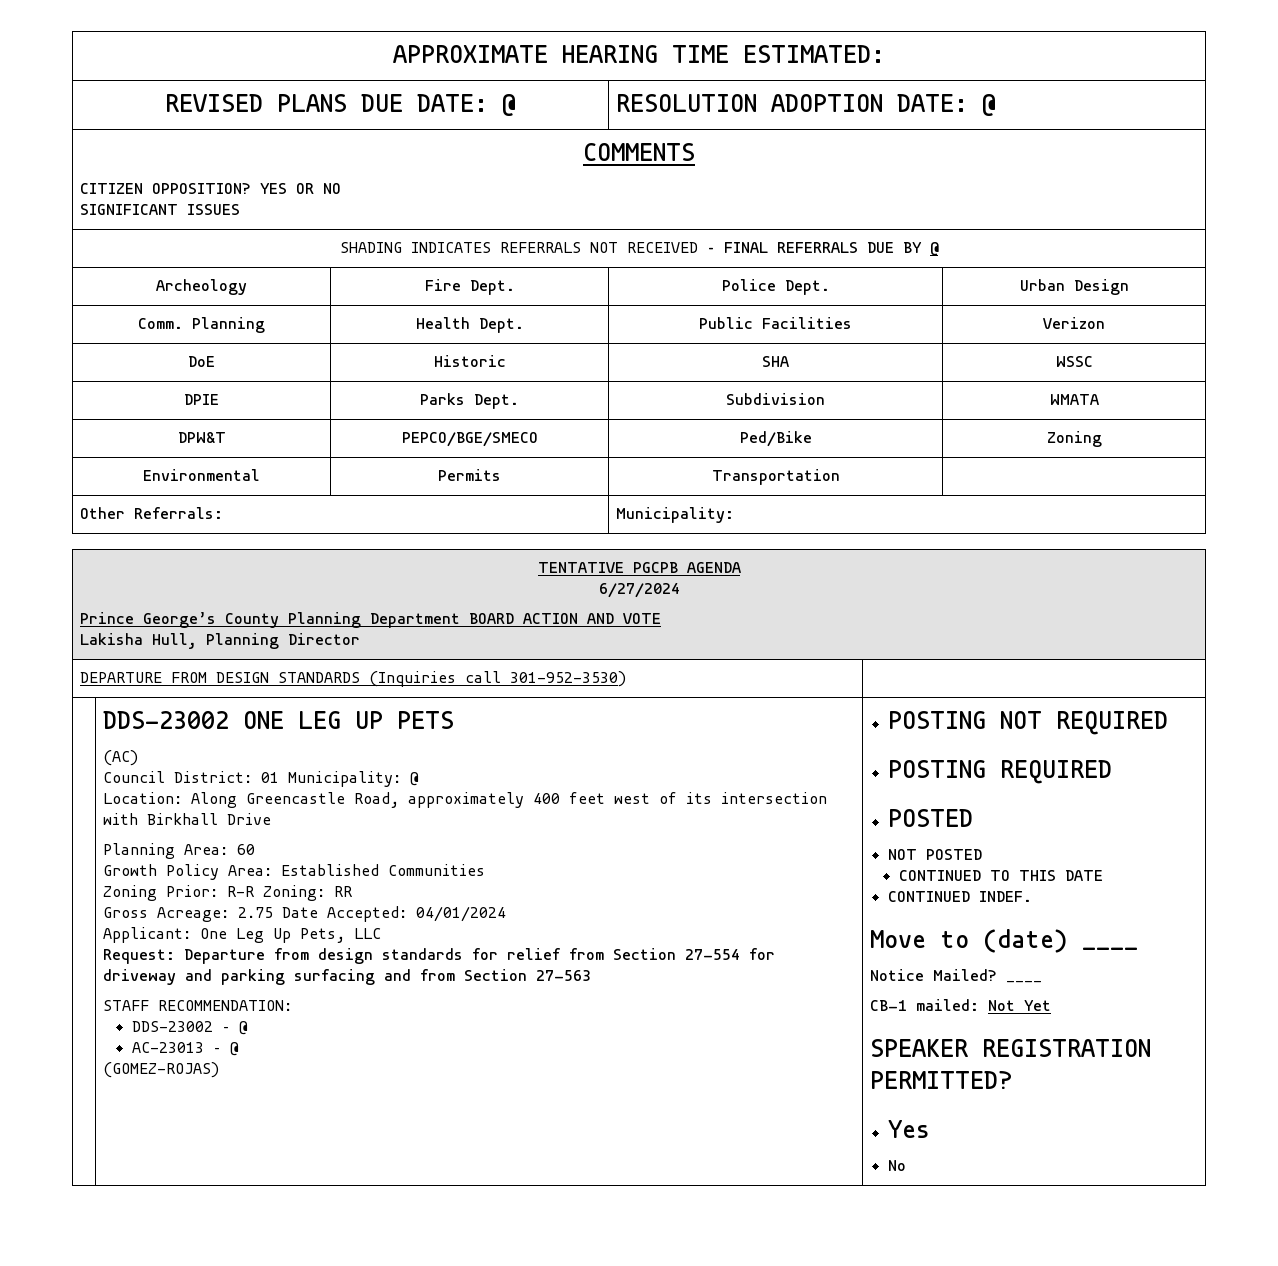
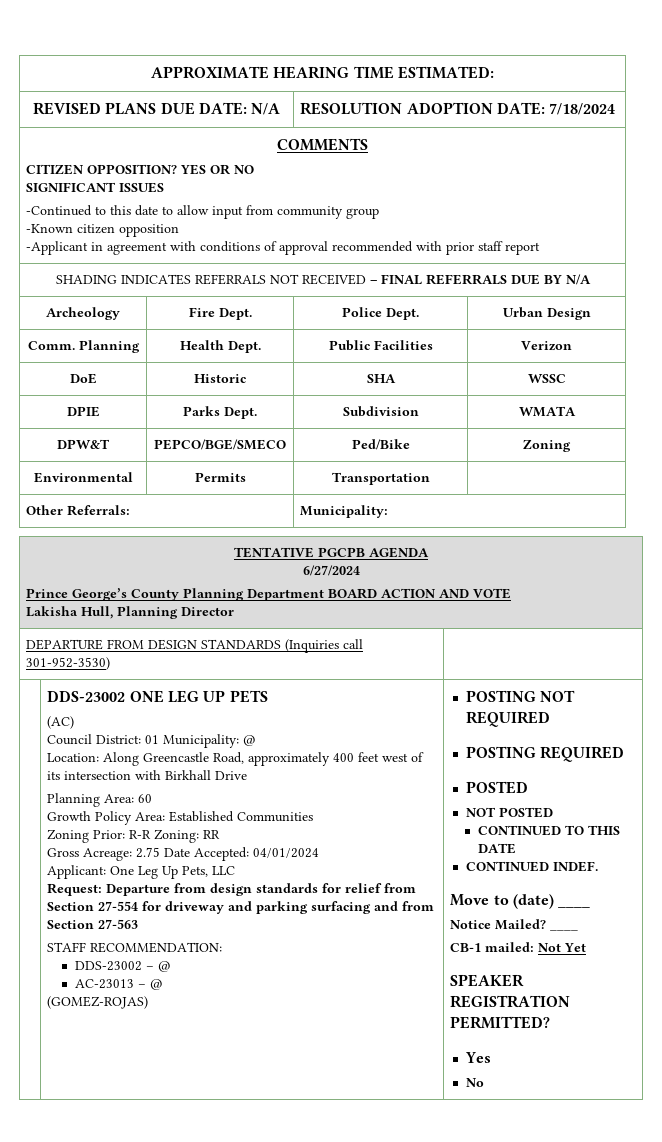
[502,94,516,116] @ -> [251,103,281,115] N/A
[981,94,996,116] @ -> [549,103,616,115] 7/18/2024
(240, 209) none -> [26,205,380,219] [26,224,180,237] [26,241,541,255] // -Continued to this date to allow input from community group // -Known citizen opposition // -Applicant in agreement with conditions of approval recommended with prior staff report
[929,242,939,256] @ -> [565,274,591,285] N/A

